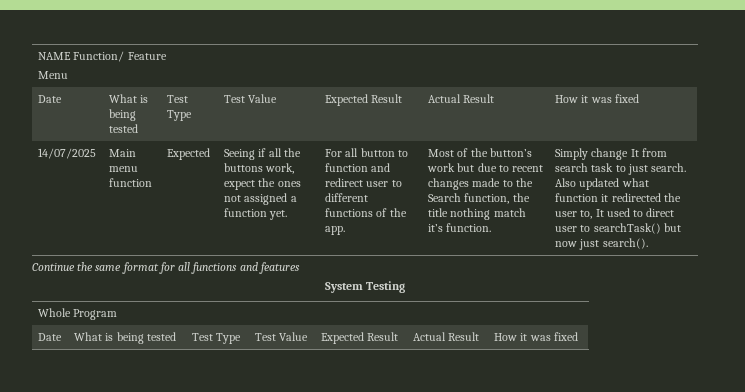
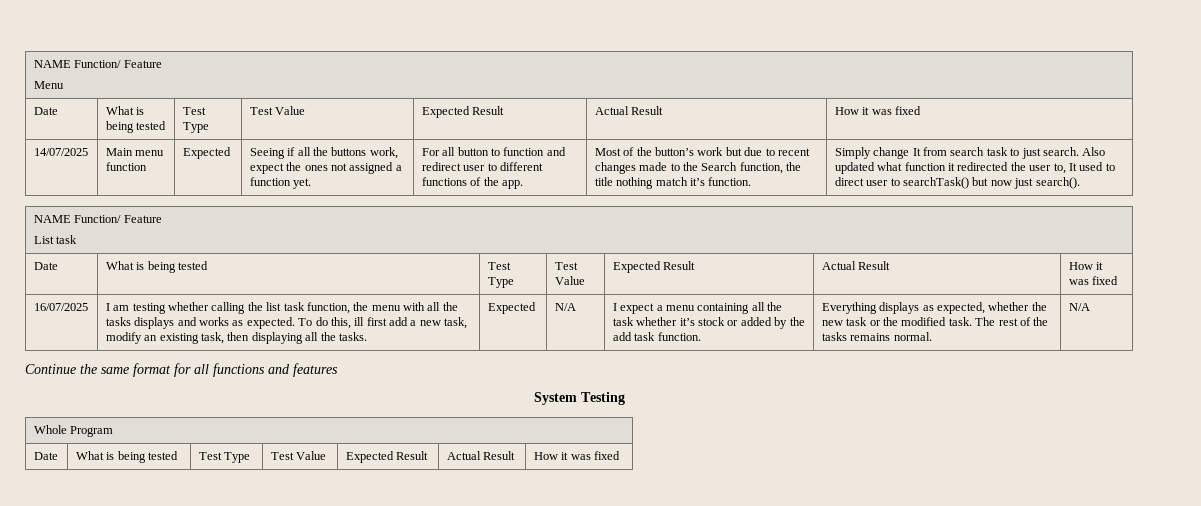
(648, 243) none -> [33,215,162,223] [33,235,78,244] [33,262,58,270] [105,261,209,273] [487,262,511,270] [487,277,514,288] [554,262,578,270] [554,276,585,285] [612,261,696,273] [821,261,891,270] [1068,262,1104,270] [1068,276,1119,285] [33,303,88,311] [105,302,458,314] [105,317,468,329] [105,332,367,344] [487,302,536,314] [554,303,576,311] [612,302,783,314] [612,317,805,329] [612,332,701,341] [821,302,1047,314] [821,317,1049,326] [821,332,932,341] [1068,303,1090,311] // NAME Function/ Feature // List task // Date | What is being tested | Test Type | Test Value | Expected Result | Actual Result | How it was fixed // 16/07/2025 | I am testing whether calling the list task function, the menu with all the tasks displays and works as expected. To do this, ill first add a new task, modify an existing task, then displaying all the tasks. | Expected | N/A | I expect a menu containing all the task whether it’s stock or added by the add task function. | Everything displays as expected, whether the new task or the modified task. The rest of the tasks remains normal. | N/A

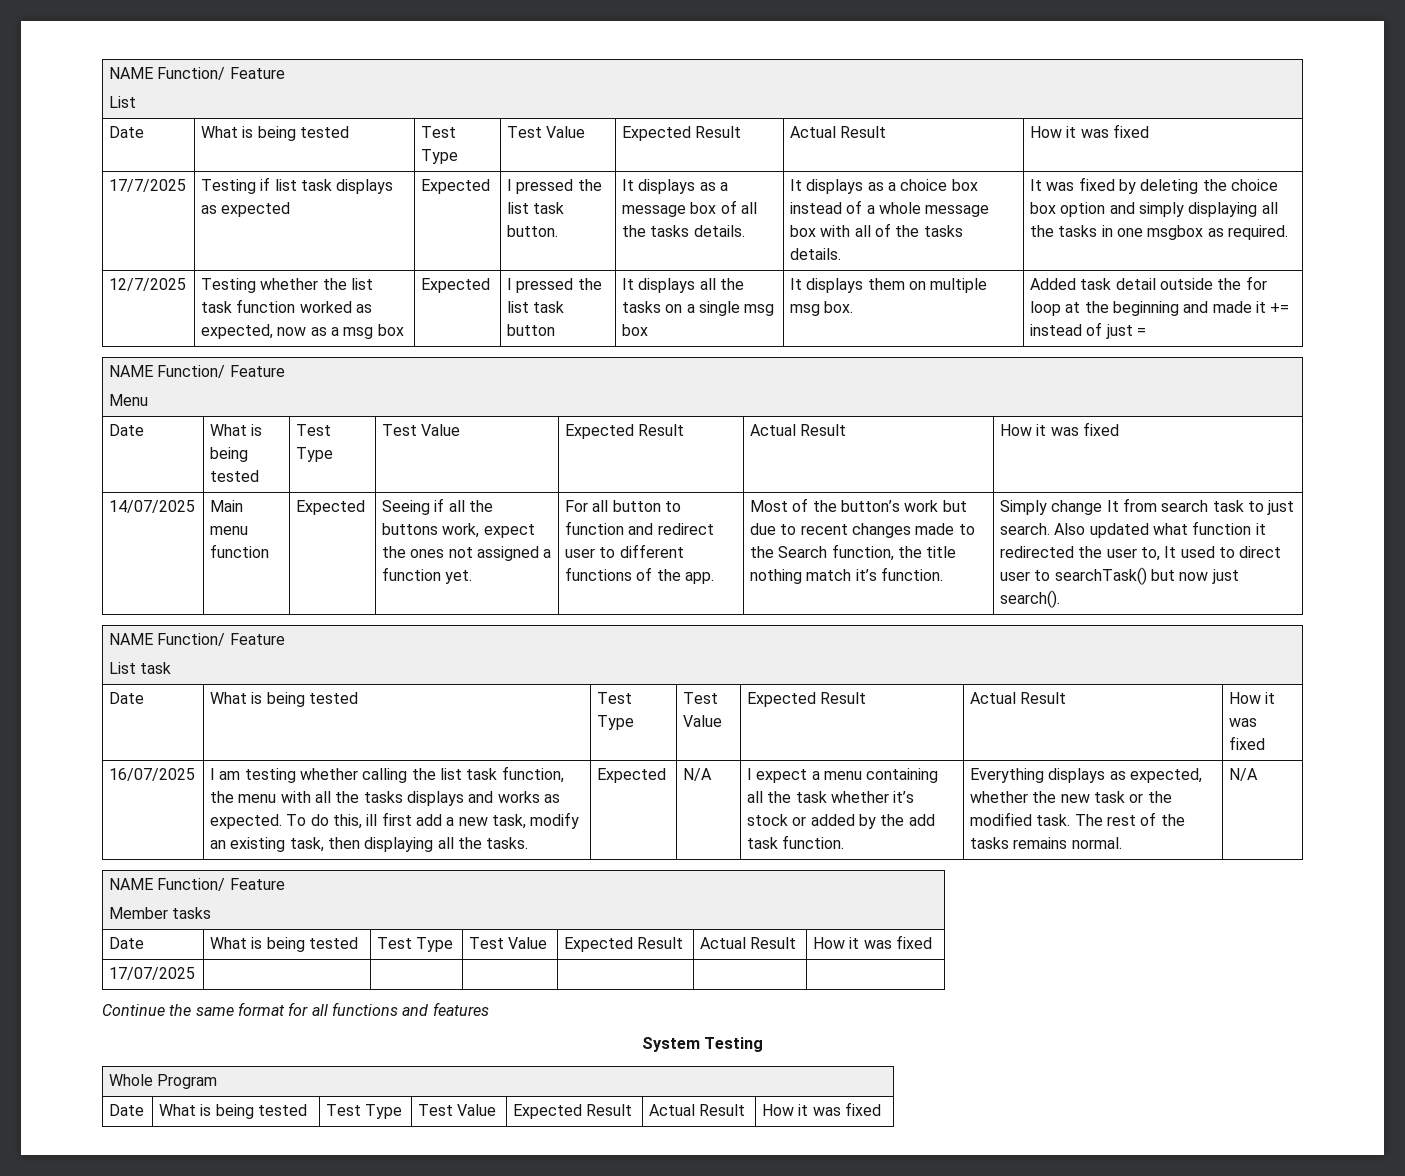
[33,60,162,68] NAME Function/ Feature -> [109,67,285,80] [109,96,137,108] [109,126,145,138] [201,126,350,141] [421,126,457,138] [421,149,459,164] [507,126,586,138] [622,126,742,141] [790,126,887,138] [1030,124,1150,138] [109,179,187,192] [201,177,394,194] [201,202,291,217] [421,179,491,194] [507,179,602,194] [507,202,565,214] [507,225,559,237] [622,179,729,194] [622,200,758,217] [622,225,745,237] [790,179,978,194] [790,200,990,217] [790,223,963,237] [790,248,842,260] [1030,177,1279,194] [1030,202,1278,217] [1030,225,1289,240] [109,278,187,291] [201,278,374,293] [201,299,373,313] [201,324,404,339] [421,278,491,293] [507,278,602,293] [507,301,565,313] [507,324,556,336] [622,278,745,293] [622,301,775,316] [622,324,649,336] [790,278,988,293] [790,301,854,316] [1030,276,1267,290] [1030,301,1290,316] [1030,322,1147,339] [109,365,285,378] NAME Function/ Feature // List // Date | What is being tested | Test Type | Test Value | Expected Result | Actual Result | How it was fixed // 17/7/2025 | Testing if list task displays as expected | Expected | I pressed the list task button. | It displays as a message box of all the tasks details. | It displays as a choice box instead of a whole message box with all of the tasks details. | It was fixed by deleting the choice box option and simply displaying all the tasks in one msgbox as required. // 12/7/2025 | Testing whether the list task function worked as expected, now as a msg box | Expected | I pressed the list task button | It displays all the tasks on a single msg box | It displays them on multiple msg box. | Added task detail outside the for loop at the beginning and made it += instead of just = // NAME Function/ Feature
(1090, 307) none -> [109,878,285,891] [109,907,212,919] [109,937,145,949] [210,937,359,952] [377,937,454,952] [469,937,548,949] [564,937,684,952] [700,937,797,949] [813,935,933,949] [109,967,196,980] // NAME Function/ Feature // Member tasks // Date | What is being tested | Test Type | Test Value | Expected Result | Actual Result | How it was fixed // 17/07/2025 | | | | | |

